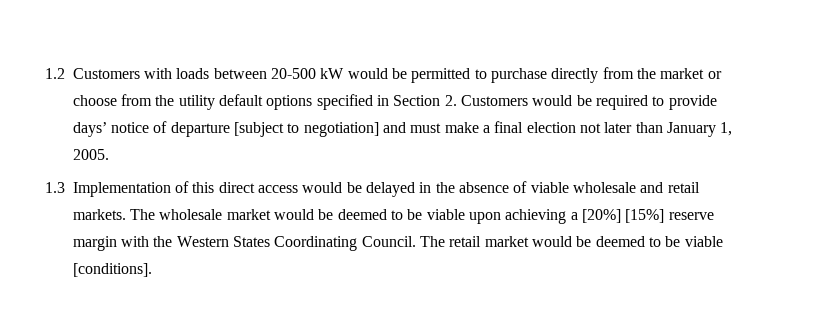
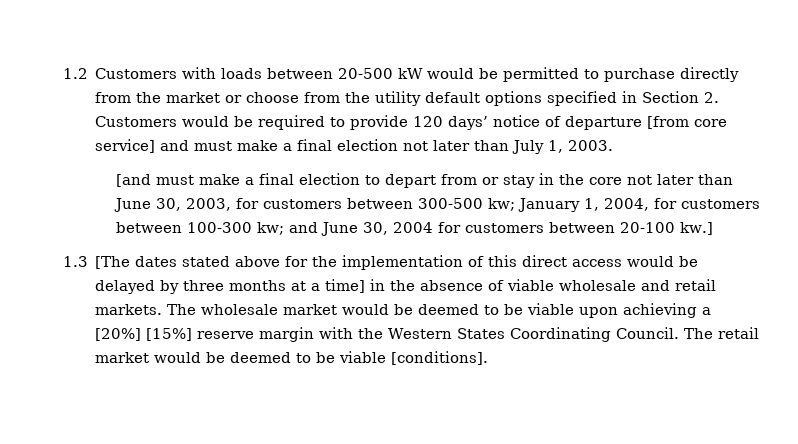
(717, 102) none -> [413,116,444,127] 120
[234,122,379,137] [subject to negotiation] -> [647,116,728,129] [95,139,156,153] [from core service]
[666,122,733,137] [72,149,109,160] [44,182,171,197] January 1, 2005. // 1.3 Implementation -> [512,140,614,154] [116,173,734,188] [114,198,761,212] [116,222,714,236] [62,255,464,270] July 1, 2003. // [and must make a final election to depart from or stay in the core not later than June 30, 2003, for customers between 300-500 kw; January 1, 2004, for customers between 100-300 kw; and June 30, 2004 for customers between 20-100 kw.] // 1.3 [The dates stated above for the implementation
(416, 189) none -> [160,279,366,294] by three months at a time]

